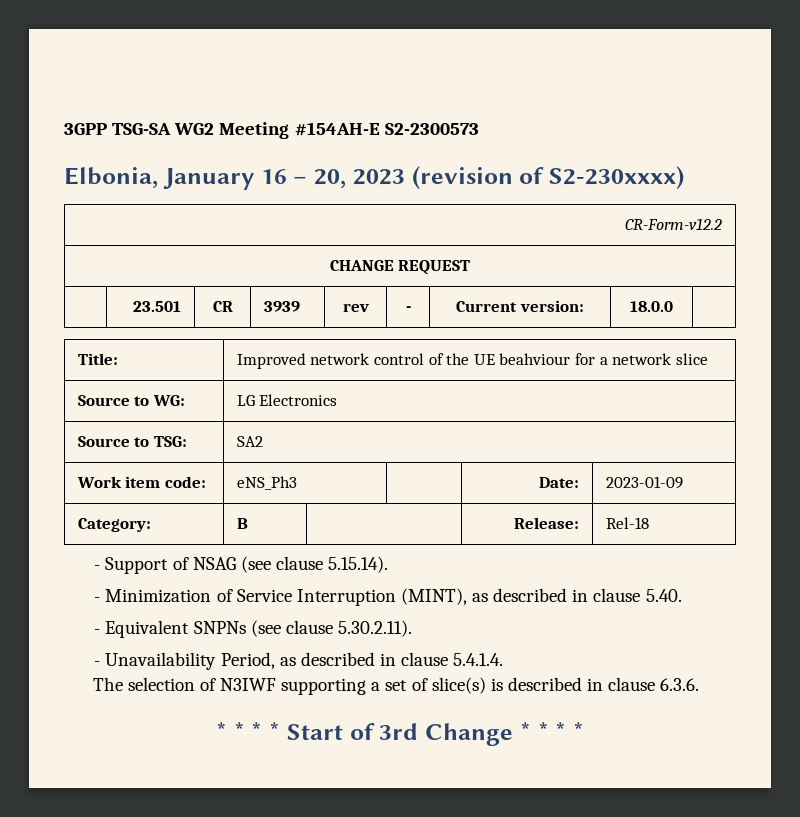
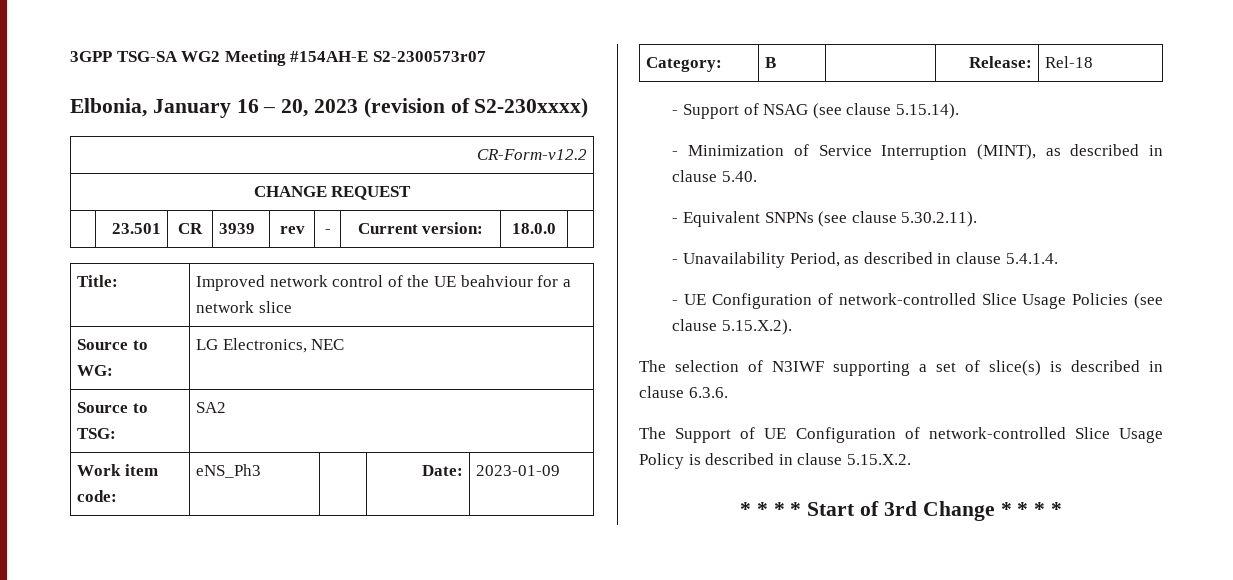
[384,123,479,135] S2-2300573 -> [372,51,486,62] S2-2300573r07
[259,394,338,406] Electronics -> [222,338,345,353] Electronics, NEC
(504, 659) none -> [672,293,1163,309] [672,319,793,335] // - UE Configuration of network-controlled Slice Usage Policies (see clause 5.15.X.2).
(700, 684) none -> [639,427,1163,443] [639,453,911,469] // The Support of UE Configuration of network-controlled Slice Usage Policy is described in clause 5.15.X.2.

